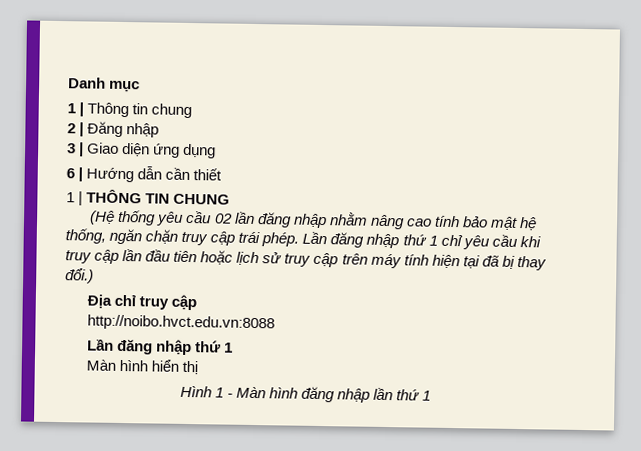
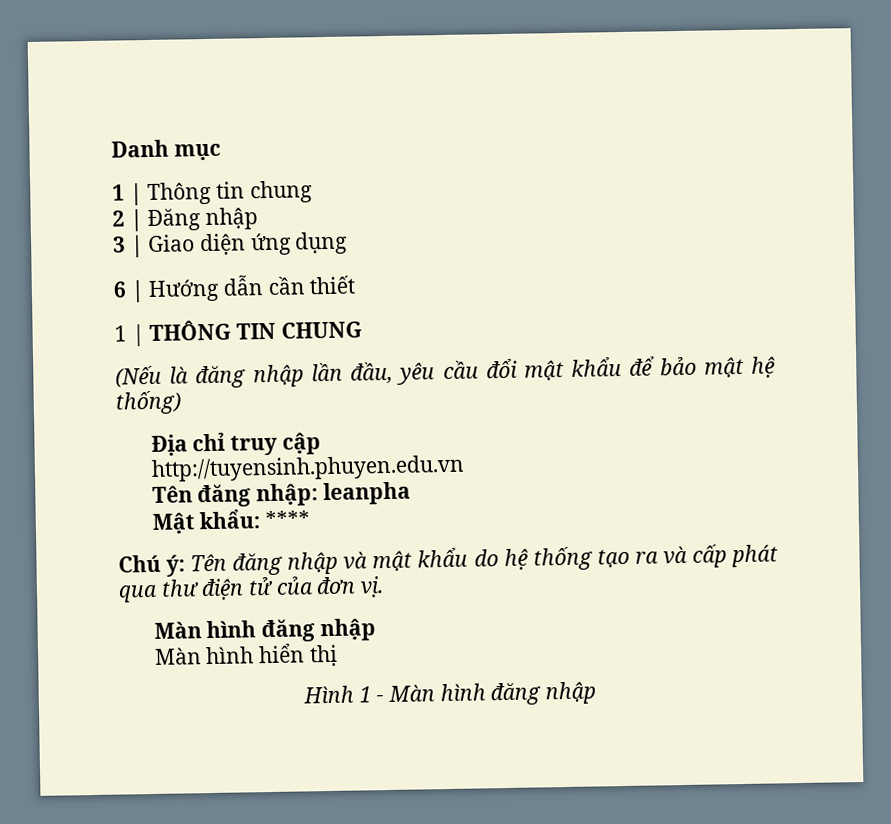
[89,209,538,231] [65,228,541,250] [65,248,547,271] [65,268,94,284] [86,294,197,311] [86,314,275,332] [86,338,233,356] (Hệ thống yêu cầu 02 lần đăng nhập nhằm nâng cao tính bảo mật hệ thống, ngăn chặn truy cập trái phép. Lần đăng nhập thứ 1 chỉ yêu cầu khi truy cập lần đầu tiên hoặc lịch sử truy cập trên máy tính hiện tại đã bị thay đổi.) // Địa chỉ truy cập // http://noibo.hvct.edu.vn:8088 // Lần đăng nhập thứ 1 -> [115,356,776,389] [115,390,181,415] [150,431,321,456] [150,454,465,482] [151,481,411,508] [151,508,311,534] [118,544,778,577] [118,576,385,603] [153,618,376,643] (Nếu là đăng nhập lần đầu, yêu cầu đổi mật khẩu để bảo mật hệ thống) // Địa chỉ truy cập // http://tuyensinh.phuyen.edu.vn // Tên đăng nhập: leanpha // Mật khẩu: **** // Chú ý: Tên đăng nhập và mật khẩu do hệ thống tạo ra và cấp phát qua thư điện tử của đơn vị. // Màn hình đăng nhập
[373,387,432,401] lần thứ 1 -> (597, 693) none

